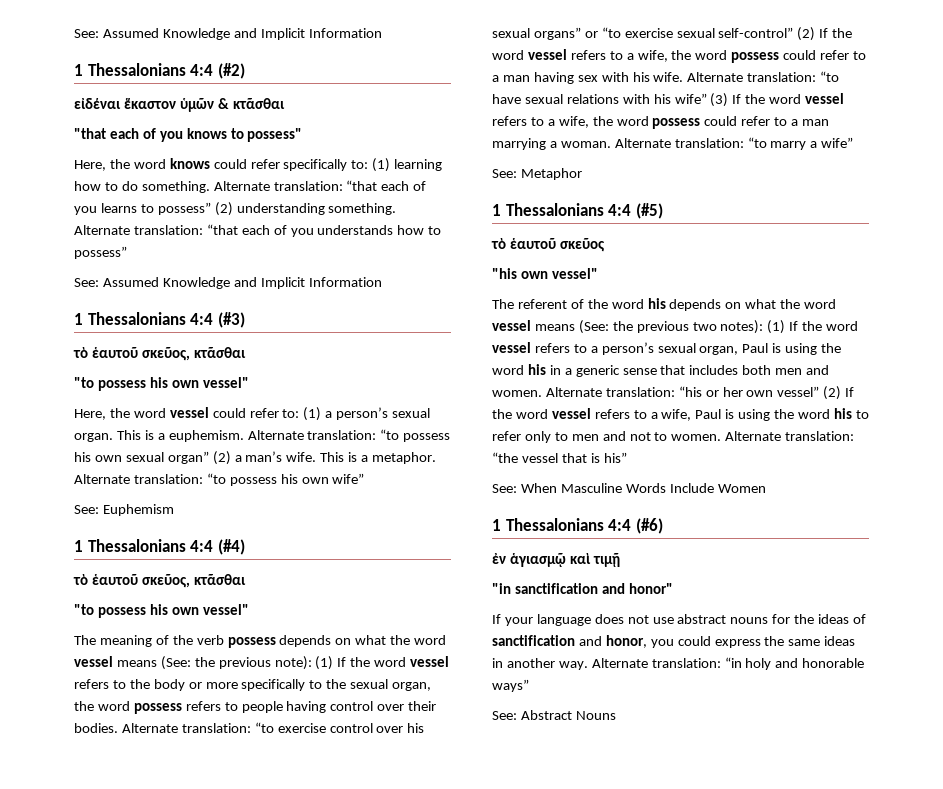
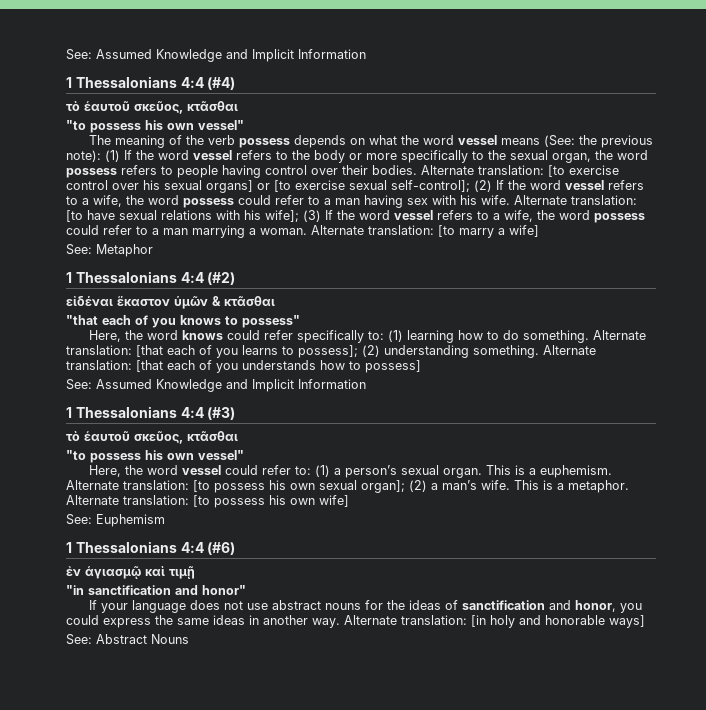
[74,28,382,40] [74,63,245,79] [74,98,285,112] [74,128,303,142] [74,158,443,172] [74,180,427,193] [74,202,397,216] [74,224,442,237] [74,246,127,259] [74,277,382,289] [74,312,245,328] [73,347,246,361] [74,377,249,391] [74,407,431,421] [74,429,451,442] [74,451,437,465] [74,473,365,486] [74,504,174,516] See: Assumed Knowledge and Implicit Information // 1 Thessalonians 4:4 (#2) // εἰδέναι ἕκαστον ὑμῶν & κτᾶσθαι // "that each of you knows to possess" // Here, the word knows could refer specifically to: (1) learning how to do something. Alternate translation: “that each of you learns to possess” (2) understanding something. Alternate translation: “that each of you understands how to possess” // See: Assumed Knowledge and Implicit Information // 1 Thessalonians 4:4 (#3) // τὸ ἑαυτοῦ σκεῦος, κτᾶσθαι // "to possess his own vessel" // Here, the word vessel could refer to: (1) a person’s sexual organ. This is a euphemism. Alternate translation: “to possess his own sexual organ” (2) a man’s wife. This is a metaphor. Alternate translation: “to possess his own wife” // See: Euphemism -> [66,49,366,62] See: Assumed Knowledge and Implicit Information
[254,722,274,733] “to -> [548,165,565,177] [to
[533,27,621,40] organs” or “to -> [206,180,291,193] organs] or [to
[718,27,794,38] self-control” -> [391,180,470,192] self-control];
[820,71,840,82] “to -> [66,210,83,222] [to
[674,93,707,104] wife” -> [265,210,299,222] wife];
[747,137,767,148] “to -> [438,225,455,237] [to
[821,137,854,148] wife” -> [509,225,539,237] wife]
[635,203,663,219] [491,238,605,252] [492,268,598,279] [492,298,837,311] [492,320,859,334] [492,342,842,355] [492,364,830,377] [492,386,855,400] [492,408,869,421] [492,431,855,443] [492,452,627,463] [492,483,766,493] (#5) // τὸ ἑαυτοῦ σκεῦος // "his own vessel" // The referent of the word his depends on what the word vessel means (See: the previous two notes): (1) If the word vessel refers to a person’s sexual organ, Paul is using the word his in a generic sense that includes both men and women. Alternate translation: “his or her own vessel” (2) If the word vessel refers to a wife, Paul is using the word his to refer only to men and not to women. Alternate translation: “the vessel that is his” // See: When Masculine Words Include Women -> [207,272,236,285] [66,296,275,309] [66,315,300,328] [88,330,646,343] [66,345,596,358] [66,360,421,373] [66,379,366,392] [66,406,236,420] [66,431,238,444] [66,450,244,463] [88,465,612,478] [66,480,629,493] [66,495,349,508] [66,514,165,527] (#2) // εἰδέναι ἕκαστον ὑμῶν & κτᾶσθαι // "that each of you knows to possess" // Here, the word knows could refer specifically to: (1) learning how to do something. Alternate translation: [that each of you learns to possess]; (2) understanding something. Alternate translation: [that each of you understands how to possess] // See: Assumed Knowledge and Implicit Information // 1 Thessalonians 4:4 (#3) // τὸ ἑαυτοῦ σκεῦος, κτᾶσθαι // "to possess his own vessel" // Here, the word vessel could refer to: (1) a person’s sexual organ. This is a euphemism. Alternate translation: [to possess his own sexual organ]; (2) a man’s wife. This is a metaphor. Alternate translation: [to possess his own wife] // See: Euphemism
[724,657,742,668] “in -> [471,615,486,627] [in
[492,679,529,692] ways” -> [609,615,645,628] ways]

